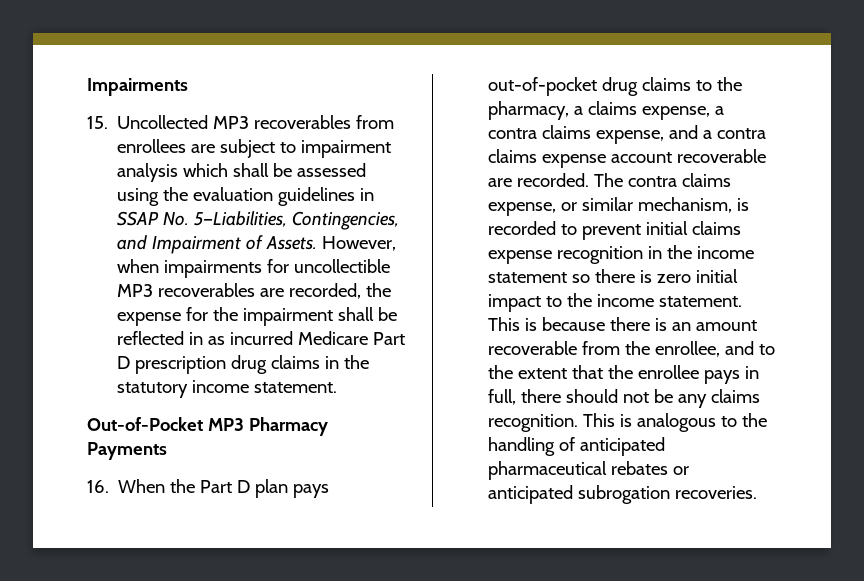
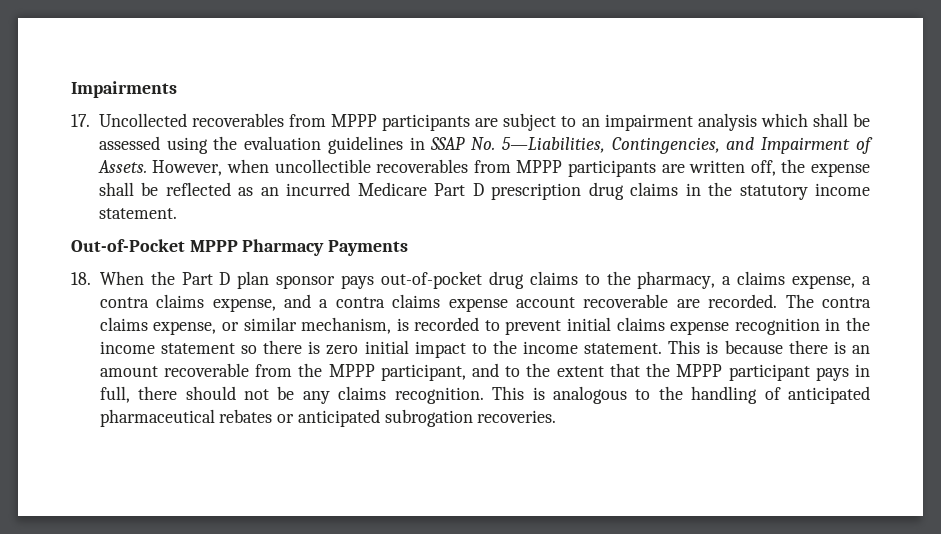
[87,115,395,129] [117,139,187,153] 15. Uncollected MP3 recoverables from enrollees -> [71,113,471,131] 17. Uncollected recoverables from MPPP participants
(297, 147) none -> [581,118,600,127] an
[164,259,391,278] [117,283,392,299] [117,307,334,326] impairments for uncollectible MP3 recoverables are recorded, the expense for the impairment -> [274,159,870,177] uncollectible recoverables from MPPP participants are written off, the expense
[189,332,226,345] in as -> [238,187,279,196] as an
[207,418,244,431] MP3 -> [189,240,238,252] MPPP
[87,480,109,493] 16. -> [71,272,91,285] 18.
(289, 488) none -> [276,275,336,289] sponsor
[655,341,721,357] enrollee, -> [328,364,466,381] MPPP participant,
[638,365,700,379] enrollee -> [676,364,810,381] MPPP participant

